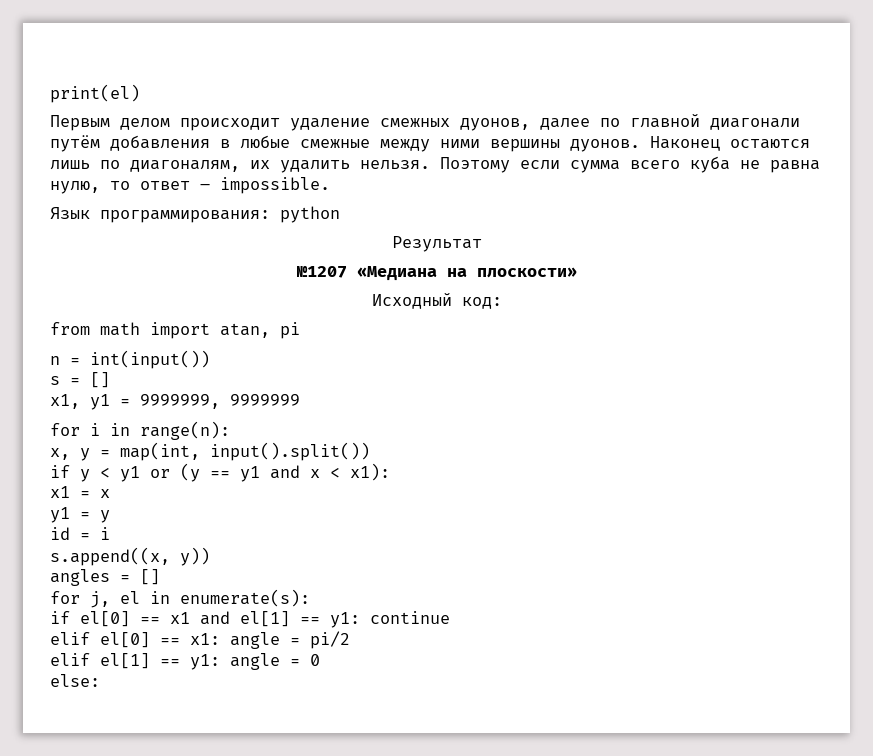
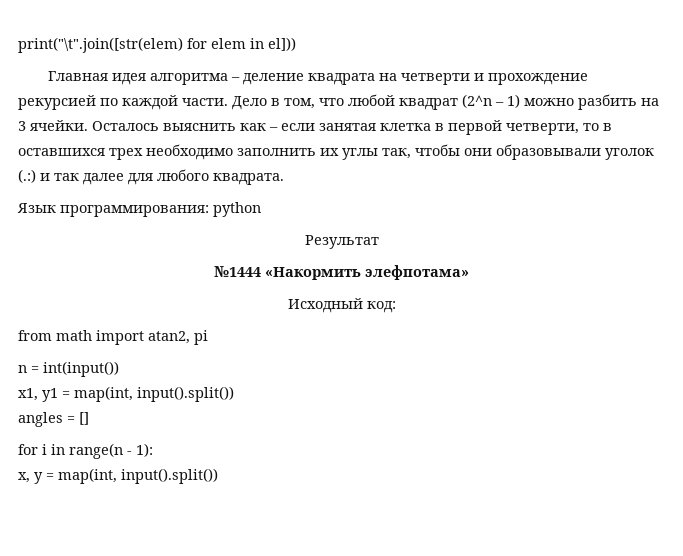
[50,84,140,103] [50,114,800,131] [50,135,810,152] [50,156,820,173] [50,177,330,194] print(el) // Первым делом происходит удаление смежных дуонов, далее по главной диагонали путём добавления в любые смежные между ними вершины дуонов. Наконец остаются лишь по диагоналям, их удалить нельзя. Поэтому если сумма всего куба не равна нулю, то ответ – impossible. -> [18,37,296,53] [48,71,589,85] [18,94,659,110] [18,120,612,135] [18,144,654,160] [18,169,284,185] print("\t".join([str(elem) for elem in el])) // Главная идея алгоритма – деление квадрата на четверти и прохождение рекурсией по каждой части. Дело в том, что любой квадрат (2^n – 1) можно разбить на 3 ячейки. Осталось выяснить как – если занятая клетка в первой четверти, то в оставшихся трех необходимо заполнить их углы так, чтобы они образовывали уголок (.:) и так далее для любого квадрата.
[296,266,577,281] №1207 «Медиана на плоскости» -> [214,265,469,280] №1444 «Накормить элефпотама»
[220,323,270,338] atan, -> [148,331,190,344] atan2,
[50,372,110,388] // s = [] -> (119, 369) none
[140,394,300,409] 9999999, 9999999 -> [74,386,234,402] [18,412,89,427] map(int, input().split()) // angles = []
[140,421,230,440] range(n): -> [69,443,153,459] range(n - 1):
[50,463,390,482] [50,486,110,498] [50,507,110,523] [50,527,110,540] [50,547,210,566] [50,569,160,586] [50,589,310,608] [50,611,450,628] [50,631,350,649] [50,653,320,670] [50,674,100,687] // if y < y1 or (y == y1 and x < x1): // x1 = x // y1 = y // id = i // s.append((x, y)) // angles = [] // for j, el in enumerate(s): // if el[0] == x1 and el[1] == y1: continue // elif el[0] == x1: angle = pi/2 // elif el[1] == y1: angle = 0 // else: -> (218, 476) none

